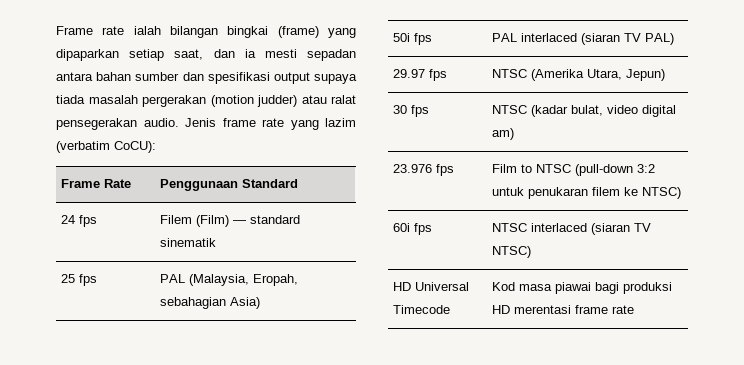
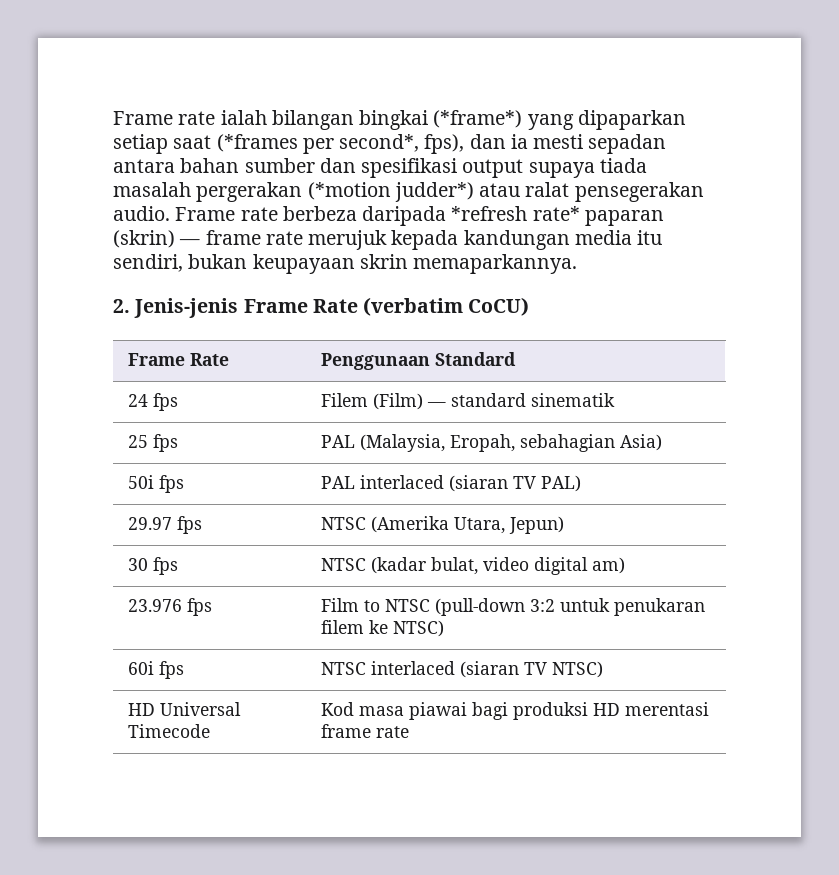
[277,26,319,38] (frame) -> [433,110,523,128] (*frame*)
[174,49,204,60] saat, -> [173,134,465,154] saat (*frames per second*, fps),
[210,95,297,107] (motion judder) -> [307,182,474,202] (*motion judder*)
[185,118,356,130] [56,141,156,153] Jenis frame rate yang lazim (verbatim CoCU): -> [175,206,664,226] [113,230,663,250] [113,254,578,274] [113,297,530,318] Frame rate berbeza daripada *refresh rate* paparan (skrin) — frame rate merujuk kepada kandungan media itu sendiri, bukan keupayaan skrin memaparkannya. // 2. Jenis-jenis Frame Rate (verbatim CoCU)

